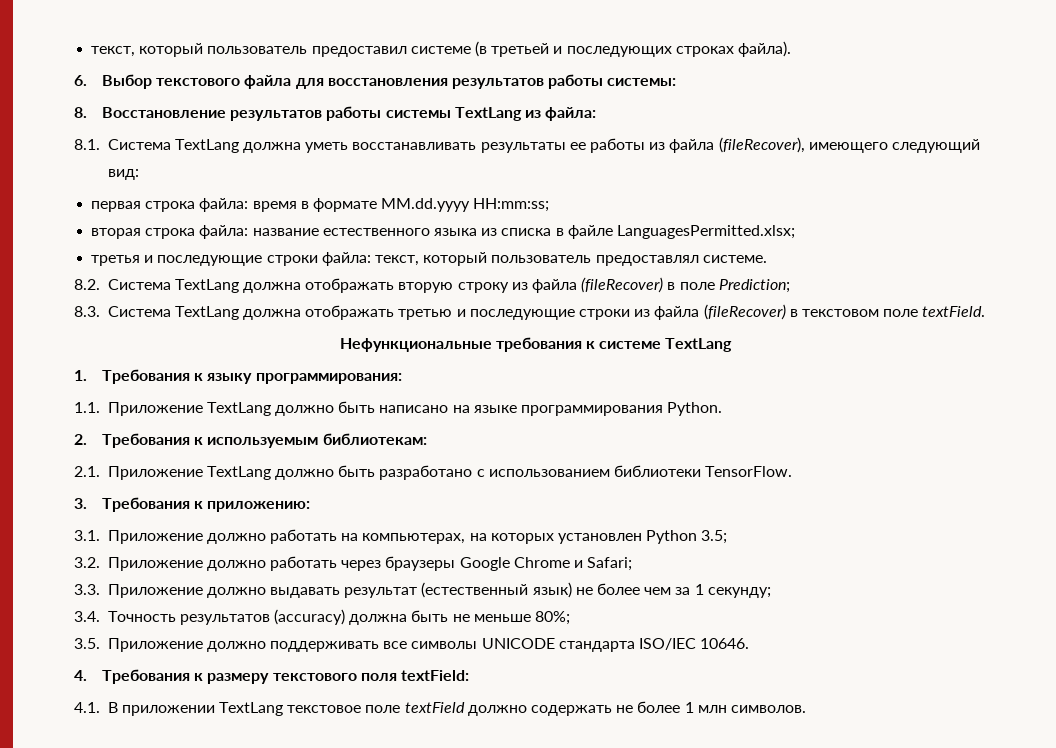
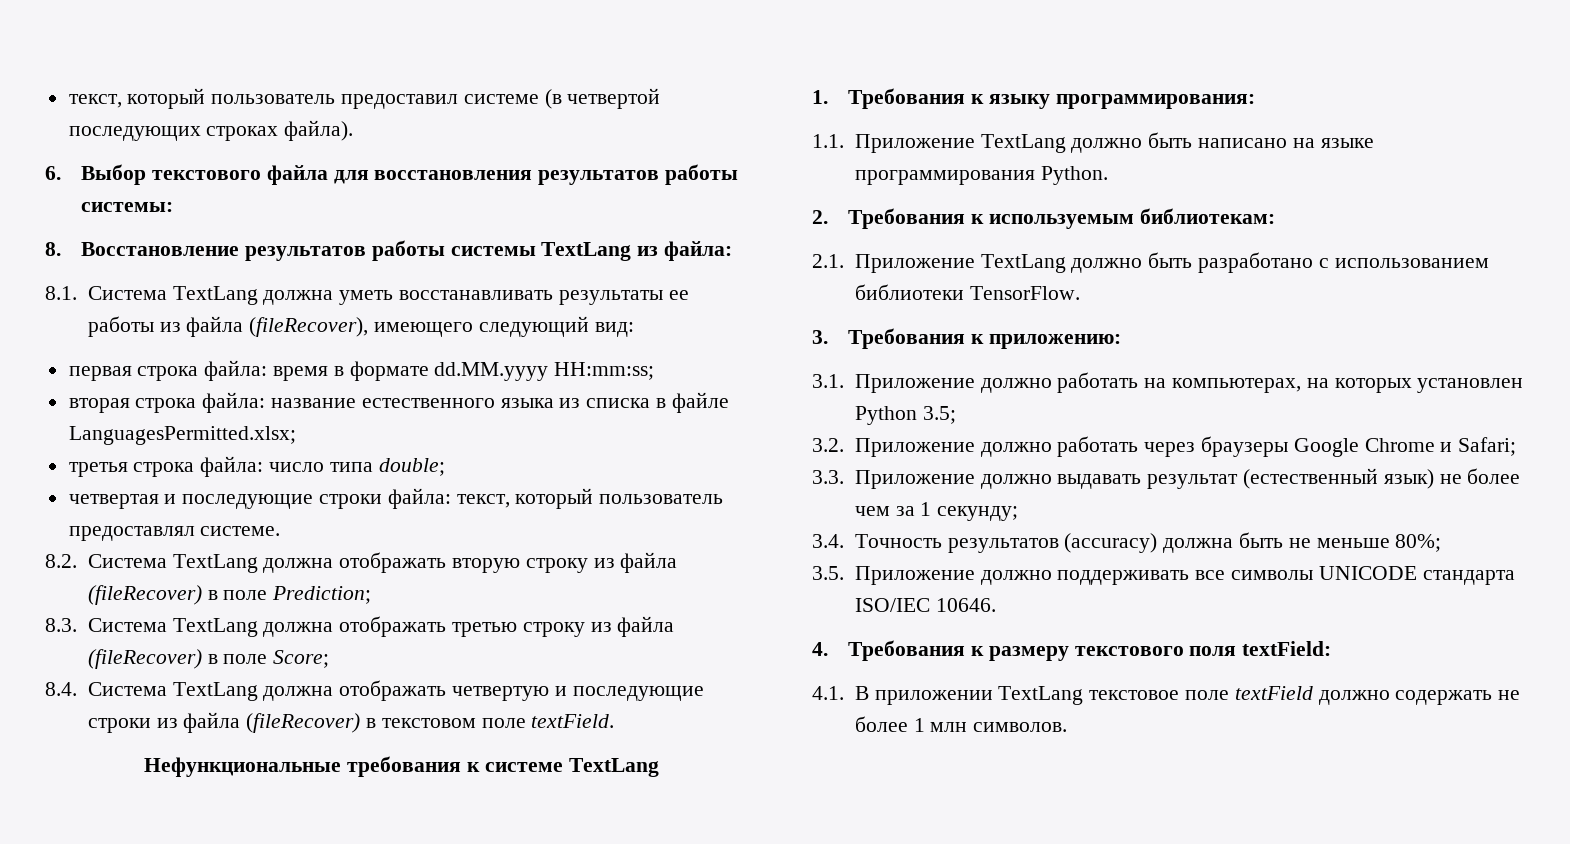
[491,43,563,57] третьей и -> [567,88,661,109] четвертой
[381,198,471,212] MM.dd.yyyy -> [434,362,549,381] dd.MM.yyyy
(141, 260) none -> [133,456,445,477] [68,494,159,509] строка файла: число типа double; // четвертая
(453, 314) none -> [522,616,675,637] [87,649,330,669] [45,680,549,701] строку из файла (fileRecover) в поле Score; // 8.4. Система TextLang должна отображать четвертую

